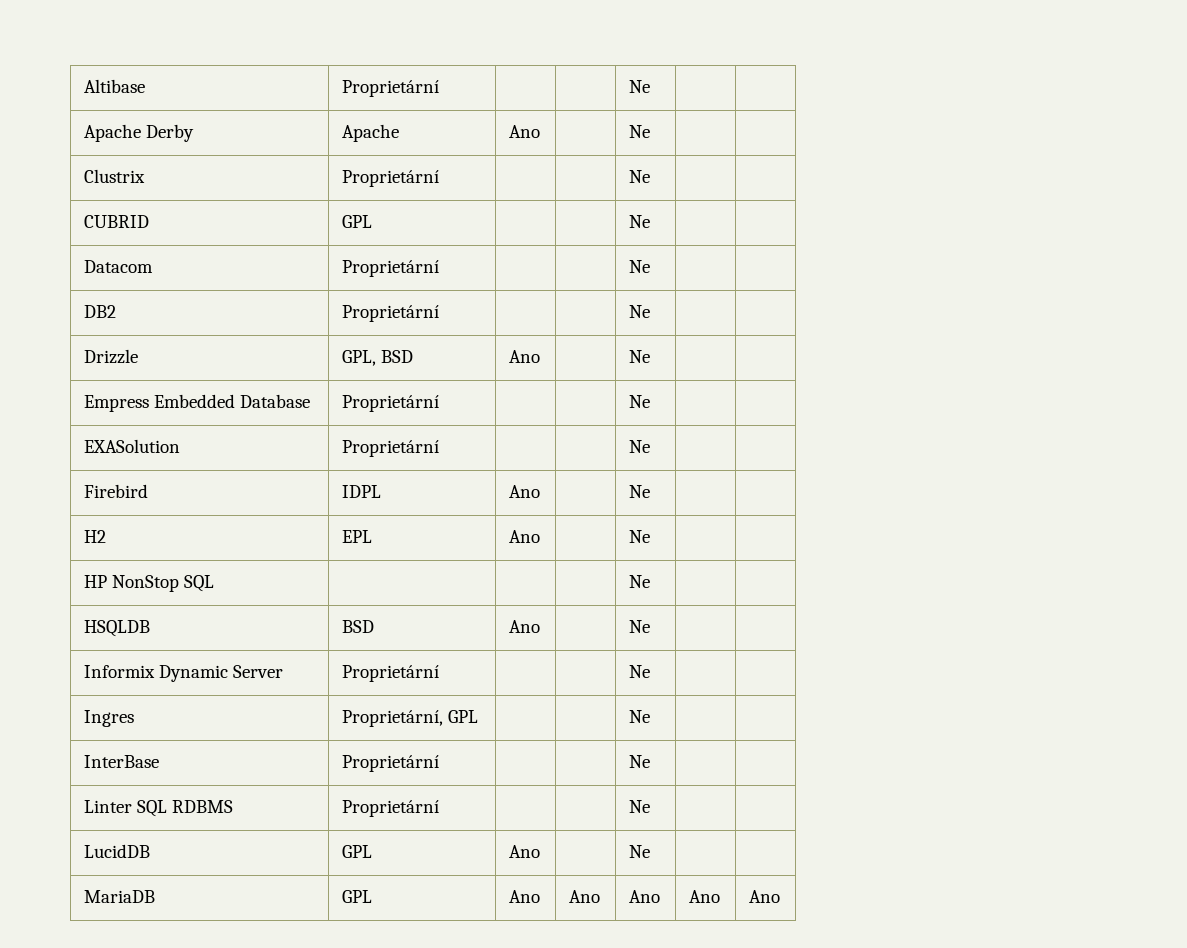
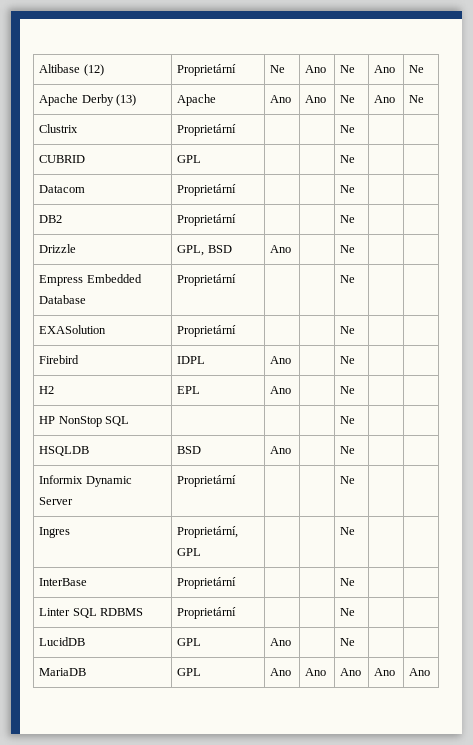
[342,80,440,97] [629,80,651,93] | Proprietární | | | Ne | | -> [83,64,104,76] [177,64,237,76] [270,65,286,73] [305,65,327,73] [340,65,356,73] [374,65,396,73] [409,65,425,73] (12) | Proprietární | Ne | Ano | Ne | Ano | Ne
(195, 133) none -> [116,94,137,106] (13)
[629,125,651,138] | Ne | | -> [305,95,327,103] [340,95,356,103] [374,95,396,103] [409,95,425,103] Ano | Ne | Ano | Ne

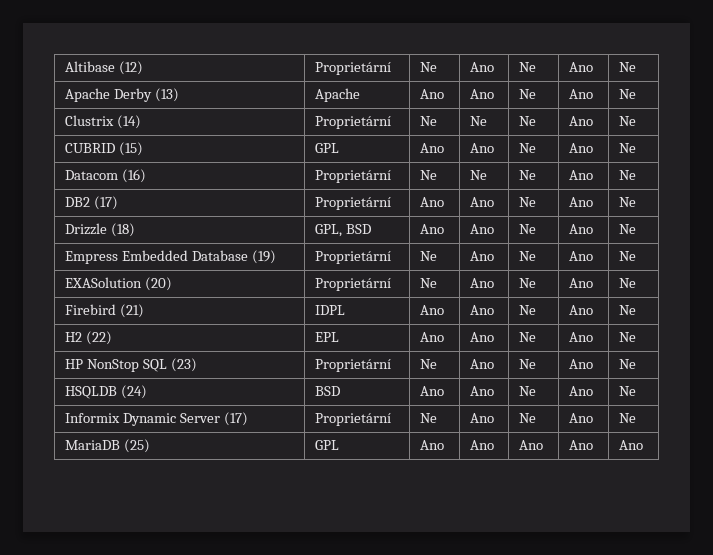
[177,124,237,136] [340,125,356,133] | Proprietární | | | Ne | | -> [116,115,141,129] [315,116,392,129] [420,116,438,126] [470,116,488,126] [519,116,537,126] [569,116,594,126] [619,116,637,126] (14) | Proprietární | Ne | Ne | Ne | Ano | Ne
[177,155,202,163] [340,155,356,163] | GPL | | | Ne | | -> [118,142,143,156] [315,143,340,153] [420,143,445,153] [470,143,495,153] [519,143,537,153] [569,143,594,153] [619,143,637,153] (15) | GPL | Ano | Ano | Ne | Ano | Ne
[177,184,237,196] [340,185,356,193] | Proprietární | | | Ne | | -> [121,169,146,183] [315,170,392,183] [420,170,438,180] [470,170,488,180] [519,170,537,180] [569,170,594,180] [619,170,637,180] (16) | Proprietární | Ne | Ne | Ne | Ano | Ne
[177,214,237,226] [340,215,356,223] | Proprietární | | | Ne | | -> [93,196,118,210] [315,197,392,210] [420,197,445,207] [470,197,495,207] [519,197,537,207] [569,197,594,207] [619,197,637,207] (17) | Proprietární | Ano | Ano | Ne | Ano | Ne
(77, 248) none -> [110,223,135,237] (18)
[340,245,356,253] | Ne | | -> [470,224,495,234] [519,224,537,234] [569,224,594,234] [619,224,637,234] Ano | Ne | Ano | Ne
[177,274,237,286] [340,275,356,283] | Proprietární | | | Ne | | -> [251,250,276,264] [315,251,392,264] [420,251,438,261] [470,251,495,261] [519,251,537,261] [569,251,594,261] [619,251,637,261] (19) | Proprietární | Ne | Ano | Ne | Ano | Ne
[177,325,237,337] [340,326,356,334] | Proprietární | | | Ne | | -> [144,277,172,291] [315,278,392,291] [420,278,438,288] [470,278,495,288] [519,278,537,288] [569,278,594,288] [619,278,637,288] (20) | Proprietární | Ne | Ano | Ne | Ano | Ne
(80, 359) none -> [119,304,144,318] (21)
[340,356,356,364] | Ne | | -> [470,305,495,315] [519,305,537,315] [569,305,594,315] [619,305,637,315] Ano | Ne | Ano | Ne
(55, 390) none -> [85,331,112,345] (22)
[340,386,356,394] | Ne | | -> [470,332,495,342] [519,332,537,342] [569,332,594,342] [619,332,637,342] Ano | Ne | Ano | Ne
[340,416,356,424] | | | | Ne | | -> [170,358,197,372] [315,359,392,372] [420,359,438,369] [470,359,495,369] [519,359,537,369] [569,359,594,369] [619,359,637,369] (23) | Proprietární | Ne | Ano | Ne | Ano | Ne
[177,446,202,454] [270,446,292,454] [340,446,356,454] | BSD | Ano | | Ne | | -> [120,385,147,399] [315,386,341,396] [420,386,445,396] [470,386,495,396] [519,386,537,396] [569,386,594,396] [619,386,637,396] (24) | BSD | Ano | Ano | Ne | Ano | Ne
[177,475,237,487] [340,476,356,484] [39,527,71,538] [177,526,239,538] [177,548,202,556] [340,527,356,535] [39,578,88,586] [177,577,237,589] [340,578,356,586] [39,608,144,618] [177,607,237,619] [340,608,356,616] [39,637,86,646] [177,638,202,646] [270,638,292,646] [340,638,356,646] | Proprietární | | | Ne | | // Ingres | Proprietární, GPL | | | Ne | | // InterBase | Proprietární | | | Ne | | // Linter SQL RDBMS | Proprietární | | | Ne | | // LucidDB | GPL | Ano | | Ne | | -> [223,412,248,426] [315,413,392,426] [420,413,438,423] [470,413,495,423] [519,413,537,423] [569,413,594,423] [619,413,637,423] (17) | Proprietární | Ne | Ano | Ne | Ano | Ne
(87, 672) none -> [123,439,150,453] (25)

